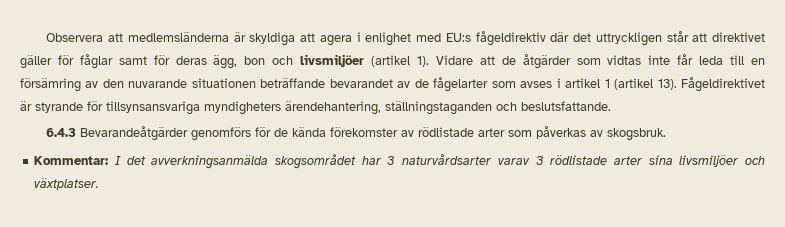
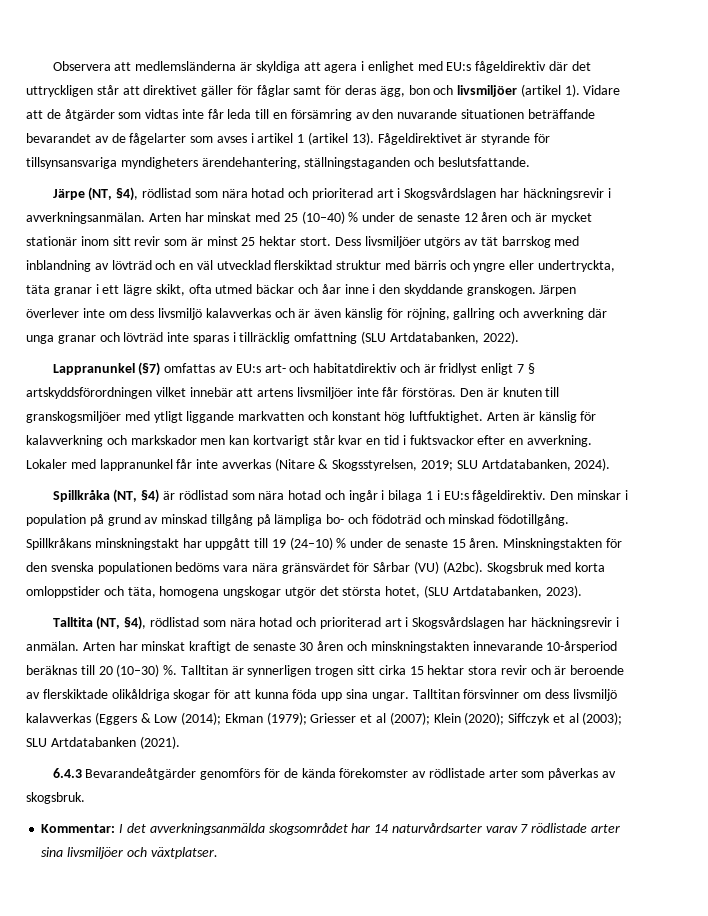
(611, 106) none -> [52,187,611,201] [26,211,592,224] [26,236,580,248] [26,260,615,272] [26,284,577,296] [26,308,607,320] [26,331,519,344] [52,362,535,376] [26,387,560,399] [26,411,597,423] [26,435,592,447] [26,458,611,471] [52,489,628,503] [26,514,570,526] [26,537,622,550] [26,561,606,574] [26,585,582,598] [52,616,619,630] [26,641,618,653] [26,664,625,677] [26,689,617,701] [26,712,623,725] [26,736,180,749] // Järpe (NT, §4), rödlistad som nära hotad och prioriterad art i Skogsvårdslagen har häckningsrevir i avverkningsanmälan. Arten har minskat med 25 (10–40) % under de senaste 12 åren och är mycket stationär inom sitt revir som är minst 25 hektar stort. Dess livsmiljöer utgörs av tät barrskog med inblandning av lövträd och en väl utvecklad flerskiktad struktur med bärris och yngre eller undertryckta, täta granar i ett lägre skikt, ofta utmed bäckar och åar inne i den skyddande granskogen. Järpen överlever inte om dess livsmiljö kalavverkas och är även känslig för röjning, gallring och avverkning där unga granar och lövträd inte sparas i tillräcklig omfattning (SLU Artdatabanken, 2022). // Lappranunkel (§7) omfattas av EU:s art- och habitatdirektiv och är fridlyst enligt 7 § artskyddsförordningen vilket innebär att artens livsmiljöer inte får förstöras. Den är knuten till granskogsmiljöer med ytligt liggande markvatten och konstant hög luftfuktighet. Arten är känslig för kalavverkning och markskador men kan kortvarigt står kvar en tid i fuktsvackor efter en avverkning. Lokaler med lappranunkel får inte avverkas (Nitare & Skogsstyrelsen, 2019; SLU Artdatabanken, 2024). // Spillkråka (NT, §4) är rödlistad som nära hotad och ingår i bilaga 1 i EU:s fågeldirektiv. Den minskar i population på grund av minskad tillgång på lämpliga bo- och födoträd och minskad födotillgång. Spillkråkans minskningstakt har uppgått till 19 (24–10) % under de senaste 15 åren. Minskningstakten för den svenska populationen bedöms vara nära gränsvärdet för Sårbar (VU) (A2bc). Skogsbruk med korta omloppstider och täta, homogena ungskogar utgör det största hotet, (SLU Artdatabanken, 2023). // Talltita (NT, §4), rödlistad som nära hotad och prioriterad art i Skogsvårdslagen har häckningsrevir i anmälan. Arten har minskat kraftigt de senaste 30 åren och minskningstakten innevarande 10-årsperiod beräknas till 20 (10–30) %. Talltitan är synnerligen trogen sitt cirka 15 hektar stora revir och är beroende av flerskiktade olikåldriga skogar för att kunna föda upp sina ungar. Talltitan försvinner om dess livsmiljö kalavverkas (Eggers & Low (2014); Ekman (1979); Griesser et al (2007); Klein (2020); Siffczyk et al (2003); SLU Artdatabanken (2021).
[387,156,396,165] 3 -> [374,824,390,833] 14
[535,156,544,165] 3 -> [520,824,529,833] 7

